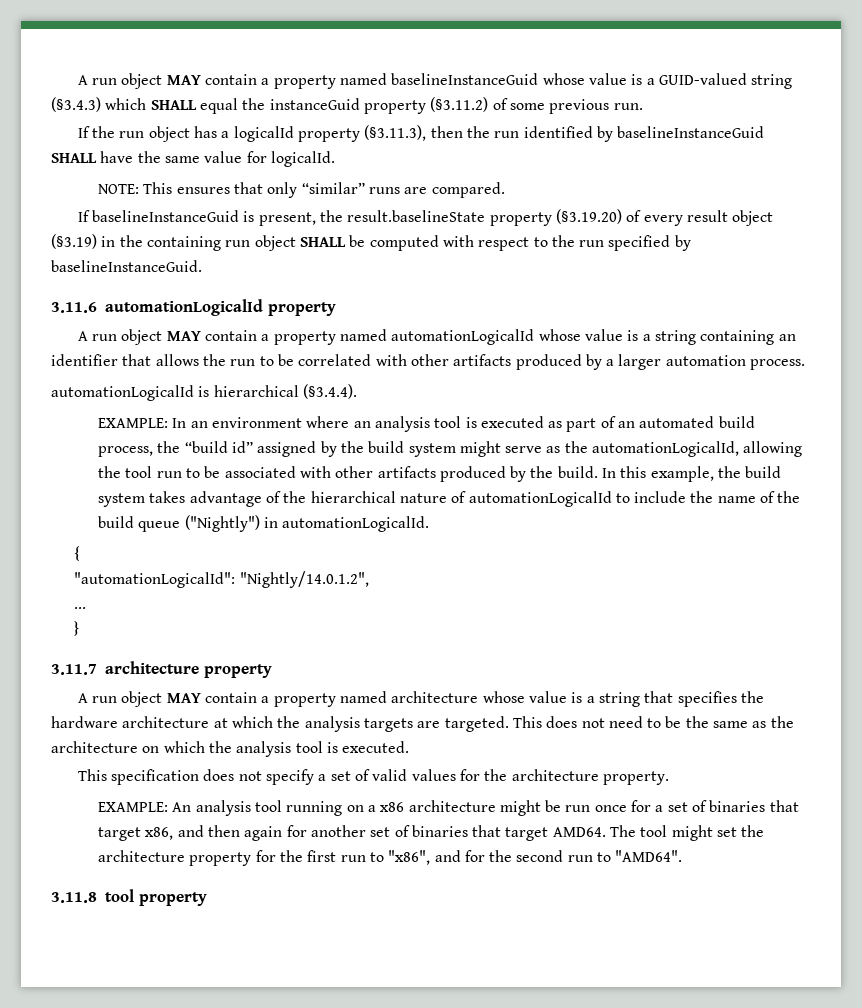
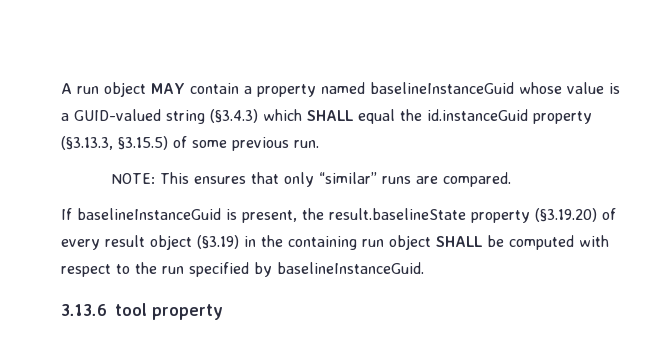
[269,97,489,114] instanceGuid property (§3.11.2) -> [427,109,592,124] [61,136,168,150] id.instanceGuid property (§3.13.3, §3.15.5)
[77,125,765,142] [51,151,335,167] // If the run object has a logicalId property (§3.11.3), then the run identified by baselineInstanceGuid SHALL have the same value for logicalId. -> (319, 144) none
[51,299,336,316] [77,329,796,345] [51,354,806,370] [51,384,357,401] [97,416,755,432] [97,441,803,457] [97,466,782,482] [97,491,801,507] [97,515,430,532] [74,546,81,561] [74,571,369,588] [74,607,87,609] [74,621,80,636] [51,661,272,678] [77,691,764,707] [51,716,794,732] [51,741,410,757] [77,769,669,785] [97,800,799,816] [97,825,765,841] [97,850,683,866] [51,892,97,903] 3.11.6 automationLogicalId property // A run object MAY contain a property named automationLogicalId whose value is a string containing an identifier that allows the run to be correlated with other artifacts produced by a larger automation process. // automationLogicalId is hierarchical (§3.4.4). // EXAMPLE: In an environment where an analysis tool is executed as part of an automated build process, the “build id” assigned by the build system might serve as the automationLogicalId, allowing the tool run to be associated with other artifacts produced by the build. In this example, the build system takes advantage of the hierarchical nature of automationLogicalId to include the name of the build queue ("Nightly") in automationLogicalId. // { // "automationLogicalId": "Nightly/14.0.1.2", // ... // } // 3.11.7 architecture property // A run object MAY contain a property named architecture whose value is a string that specifies the hardware architecture at which the analysis targets are targeted. This does not need to be the same as the architecture on which the analysis tool is executed. // This specification does not specify a set of valid values for the architecture property. // EXAMPLE: An analysis tool running on a x86 architecture might be run once for a set of binaries that target x86, and then again for another set of binaries that target AMD64. The tool might set the architecture property for the first run to "x86", and for the second run to "AMD64". // 3.11.8 -> [61,304,107,316] 3.13.6

